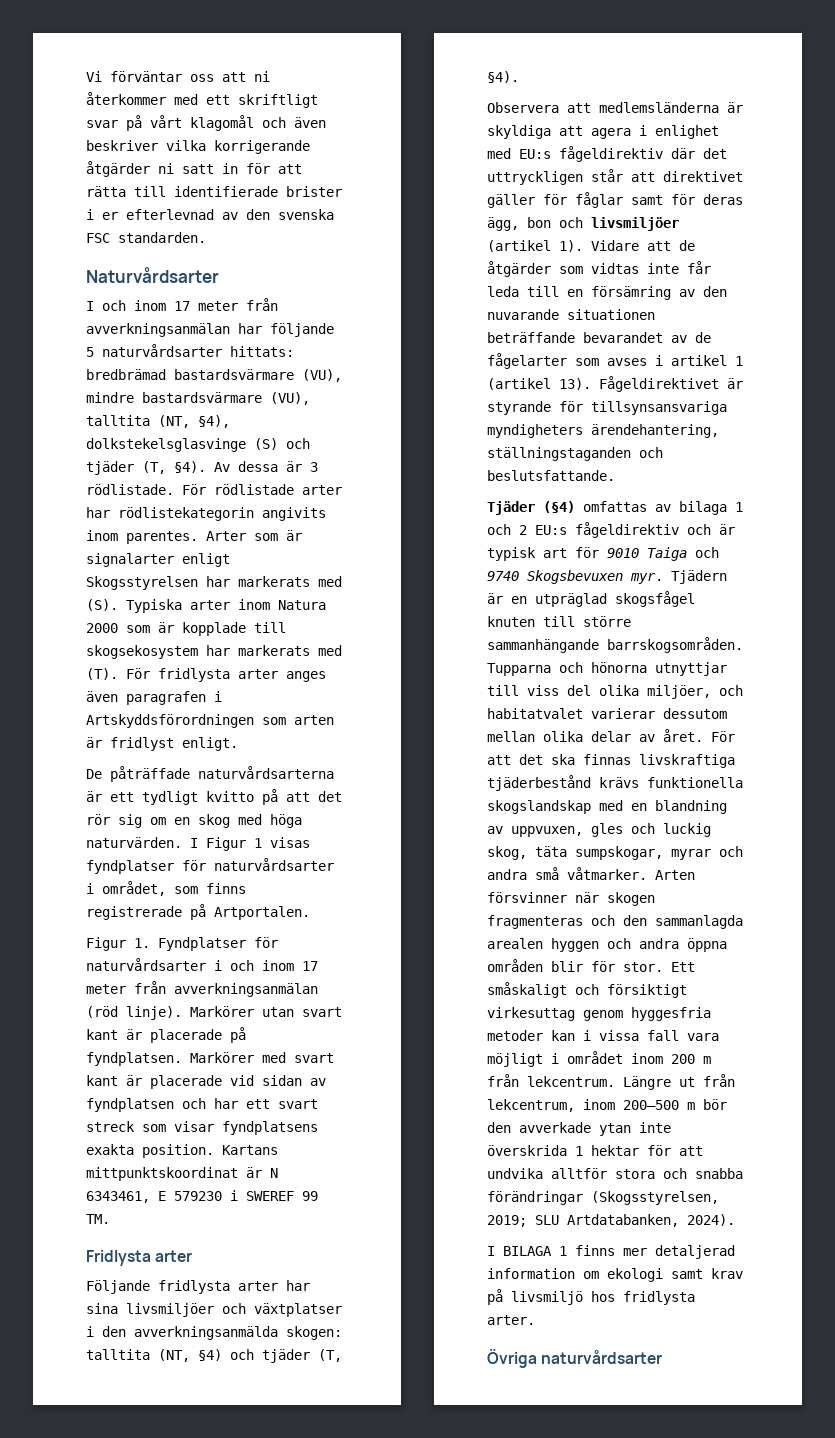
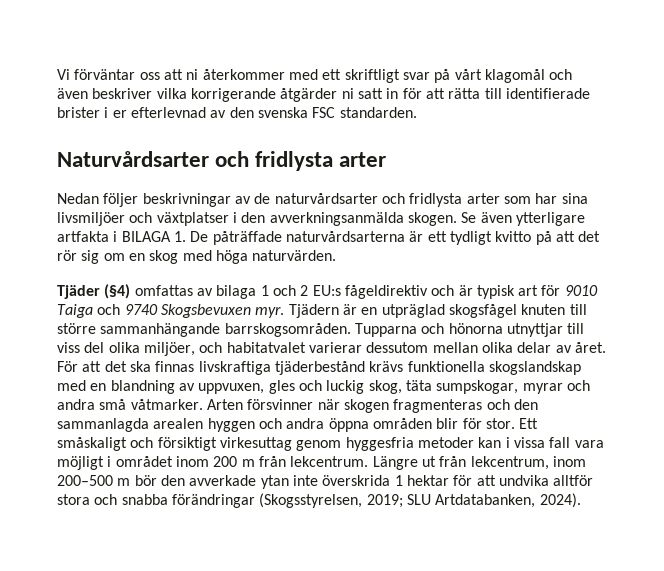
[86,298,278,311] [86,323,334,337] [86,344,294,357] [86,369,342,382] [86,392,310,405] [86,415,230,428] [86,438,310,452] [86,461,318,475] [86,484,342,495] [86,507,326,521] [86,530,302,544] [86,553,230,567] [86,576,342,590] [86,599,326,613] [86,622,286,636] [86,645,342,659] [86,668,326,682] [86,691,222,705] [86,714,334,728] [86,737,238,751] // I och inom 17 meter från avverkningsanmälan har följande 5 naturvårdsarter hittats: bredbrämad bastardsvärmare (VU), mindre bastardsvärmare (VU), talltita (NT, §4), dolkstekelsglasvinge (S) och tjäder (T, §4). Av dessa är 3 rödlistade. För rödlistade arter har rödlistekategorin angivits inom parentes. Arter som är signalarter enligt Skogsstyrelsen har markerats med (S). Typiska arter inom Natura 2000 som är kopplade till skogsekosystem har markerats med (T). För fridlysta arter anges även paragrafen i Artskyddsförordningen som arten är fridlyst enligt. // -> [215,151,387,171] [57,193,588,207] [57,212,585,226] [57,231,186,242] och fridlysta arter // Nedan följer beskrivningar av de naturvårdsarter och fridlysta arter som har sina livsmiljöer och växtplatser i den avverkningsanmälda skogen. Se även ytterligare artfakta i BILAGA 1.
[190,837,310,851] [86,858,334,874] [86,881,246,896] [86,904,310,920] [86,937,278,951] [86,958,318,971] [86,981,318,997] [86,1006,342,1020] [86,1027,246,1043] [86,1052,334,1066] [86,1075,326,1089] [86,1098,318,1112] [86,1121,318,1135] [86,1144,278,1158] [86,1167,278,1181] [86,1190,318,1203] [86,1214,110,1224] [86,1250,193,1266] [86,1280,310,1294] [86,1303,342,1317] [86,1326,342,1340] [86,1349,342,1363] [487,71,519,83] [487,102,743,113] [487,125,719,139] [487,146,727,162] [487,169,743,185] [487,192,743,208] [487,217,679,231] [487,240,695,252] [487,261,711,277] [487,286,727,300] [487,309,655,320] [487,332,711,343] [487,353,743,369] [487,376,743,392] [487,401,727,415] [487,424,719,438] [487,447,663,461] [487,470,615,481] I Figur 1 visas fyndplatser för naturvårdsarter i området, som finns registrerade på Artportalen. // Figur 1. Fyndplatser för naturvårdsarter i och inom 17 meter från avverkningsanmälan (röd linje). Markörer utan svart kant är placerade på fyndplatsen. Markörer med svart kant är placerade vid sidan av fyndplatsen och har ett svart streck som visar fyndplatsens exakta position. Kartans mittpunktskoordinat är N 6343461, E 579230 i SWEREF 99 TM. // Fridlysta arter // Följande fridlysta arter har sina livsmiljöer och växtplatser i den avverkningsanmälda skogen: talltita (NT, §4) och tjäder (T, §4). // Observera att medlemsländerna är skyldiga att agera i enlighet med EU:s fågeldirektiv där det uttryckligen står att direktivet gäller för fåglar samt för deras ägg, bon och livsmiljöer (artikel 1). Vidare att de åtgärder som vidtas inte får leda till en försämring av den nuvarande situationen beträffande bevarandet av de fågelarter som avses i artikel 1 (artikel 13). Fågeldirektivet är styrande för tillsynsansvariga myndigheters ärendehantering, ställningstaganden och beslutsfattande. -> (337, 255) none
[487,1245,735,1259] [487,1268,743,1282] [487,1289,695,1305] [487,1315,535,1325] [487,1349,663,1368] // I BILAGA 1 finns mer detaljerad information om ekologi samt krav på livsmiljö hos fridlysta arter. // Övriga naturvårdsarter -> (581, 500) none

